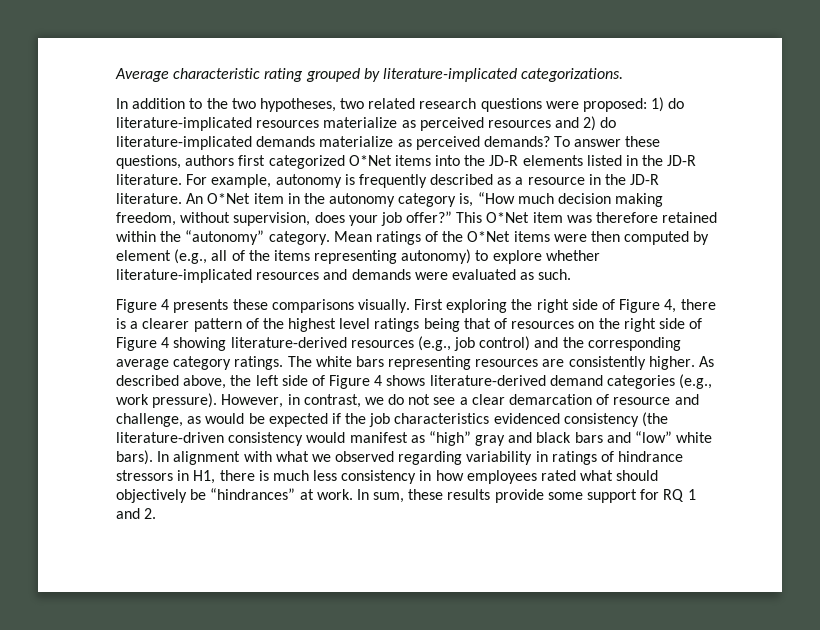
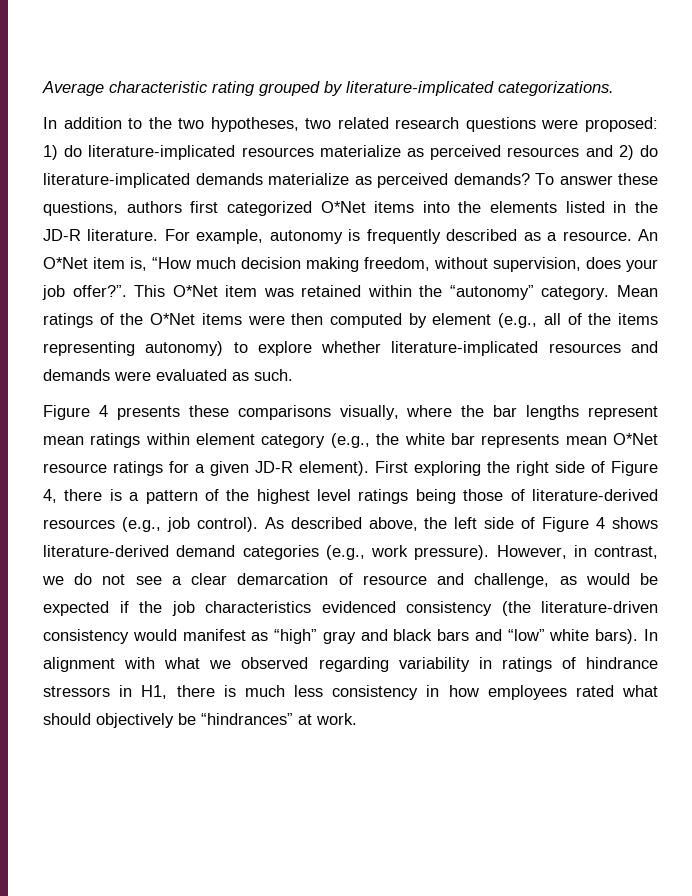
[489,155,519,166] JD-R -> (482, 207) none
[527,174,660,185] [116,193,457,207] resource in the JD-R literature. An O*Net item in the autonomy category -> [562,229,658,241] [43,257,125,269] resource. An O*Net item
[406,211,453,223] offer?” -> [72,285,127,297] offer?”.
[596,212,659,223] therefore -> (294, 292) none
[357,299,410,313] visually. -> [339,405,658,420] [43,433,659,448] [43,461,369,476] visually, where the bar lengths represent mean ratings within element category (e.g., the white bar represents mean O*Net resource ratings for a given JD-R element).
[142,318,190,329] clearer -> (140, 496) none
[463,318,703,332] [116,336,681,351] [116,356,695,370] that of resources on the right side of Figure 4 showing literature-derived resources (e.g., job control) and the corresponding average category ratings. The white bars representing resources are consistently higher. -> [463,489,658,501] [43,517,258,532] those of literature-derived resources (e.g., job control).
[356,489,696,503] [116,508,157,519] In sum, these results provide some support for RQ 1 and 2. -> (357, 719) none

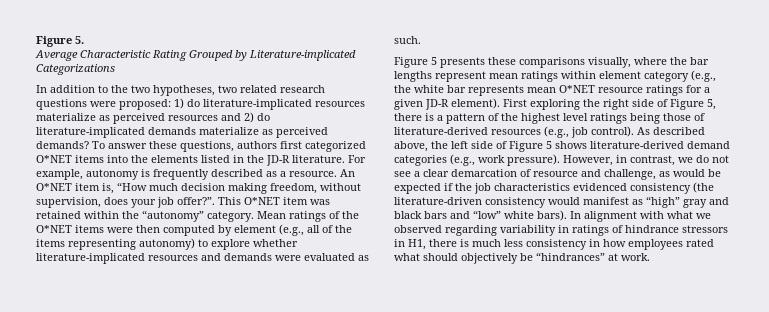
[42,81,614,96] Average characteristic rating grouped by literature-implicated categorizations. -> [36,36,84,47] [35,50,356,61] [36,64,115,75] Figure 5. // Average Characteristic Rating Grouped by Literature-implicated Categorizations
[320,201,366,213] O*Net -> [36,155,72,163] O*NET
[43,257,88,269] O*Net -> [36,183,72,191] O*NET
[172,285,218,297] O*Net -> [244,197,280,205] O*NET
[150,313,196,325] O*Net -> [36,225,72,233] O*NET
[98,405,108,417] 4 -> [431,57,437,65] 5
[613,433,659,445] O*Net -> [559,85,595,93] O*NET
[43,489,57,503] 4, -> [707,99,716,110] 5,
[596,517,606,529] 4 -> [546,141,552,149] 5

